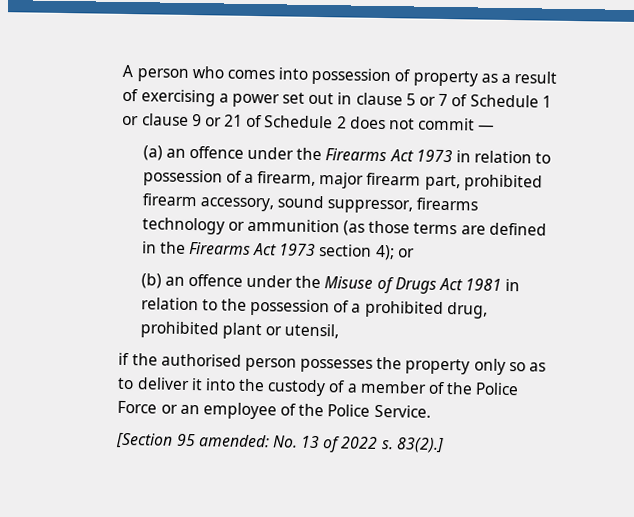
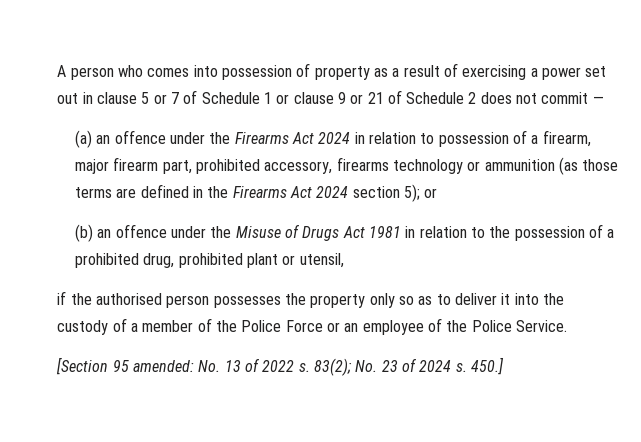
[415,149,453,163] 1973 -> [318,132,351,144] 2024
[141,193,414,214] firearm accessory, sound suppressor, -> [264,161,333,174] accessory,
[279,243,395,261] 1973 section 4); -> [316,184,420,202] 2024 section 5);
[395,437,444,454] 83(2).] -> [313,357,504,376] 83(2); No. 23 of 2024 s. 450.]

